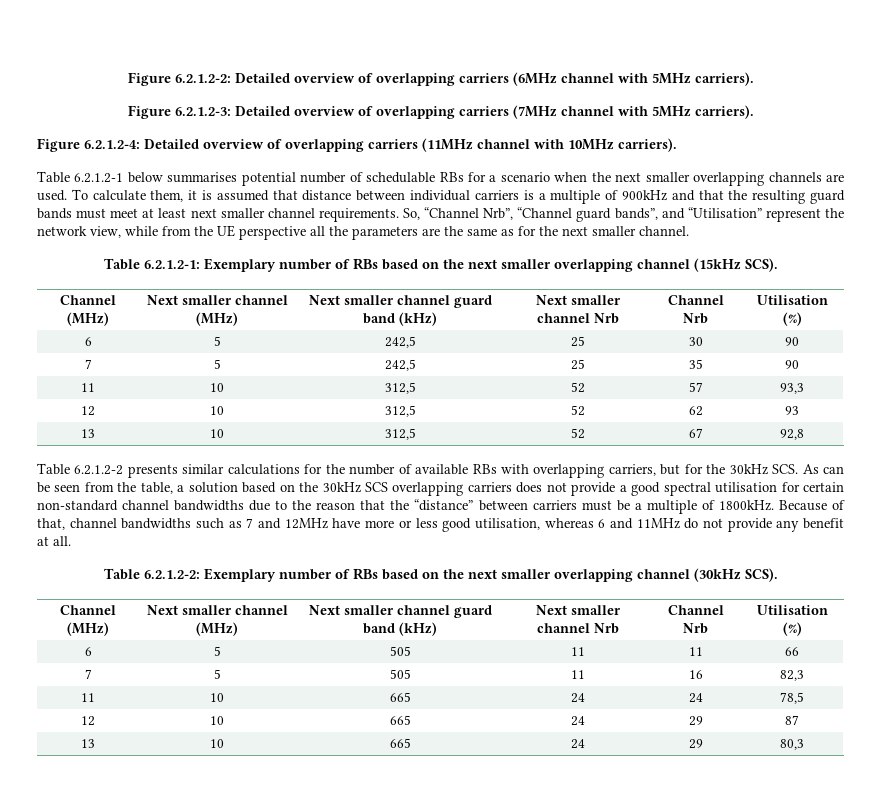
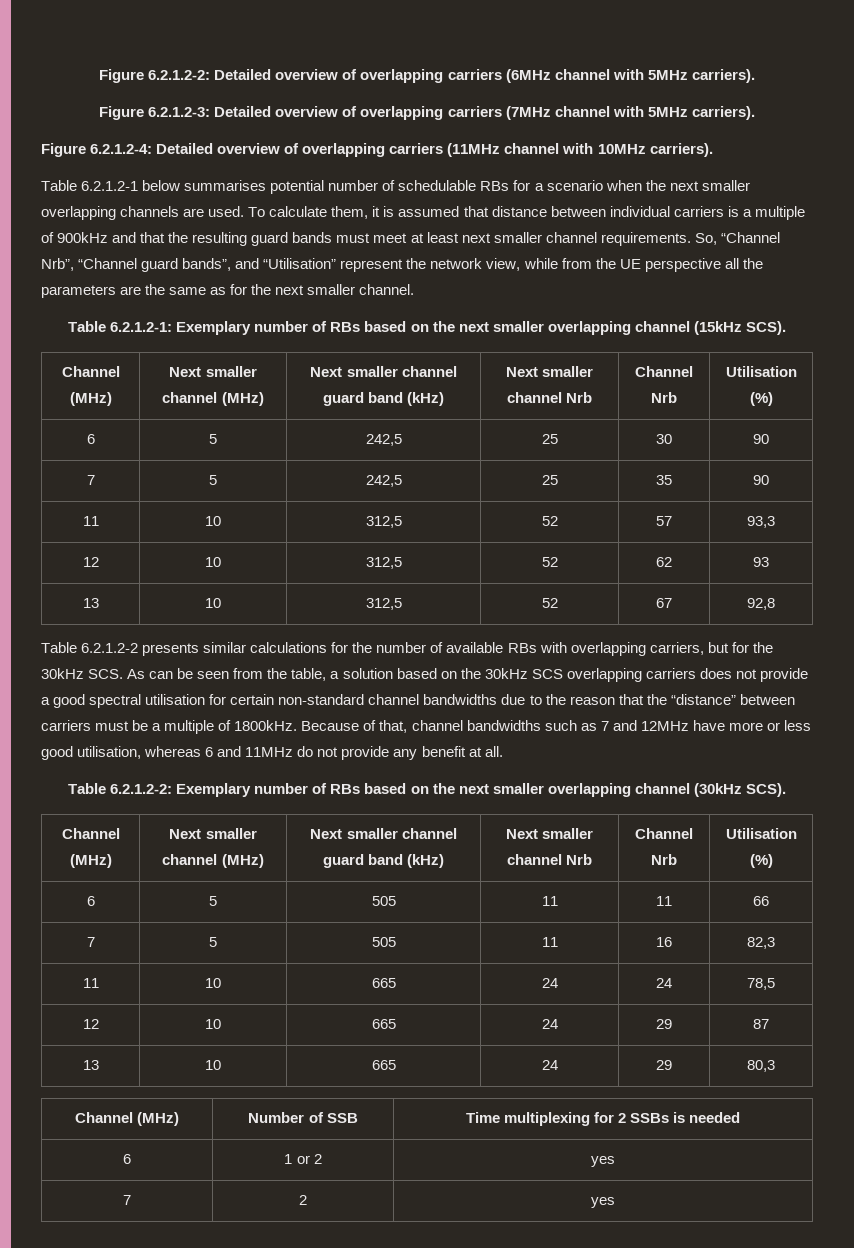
(804, 744) none -> [74,1112,180,1126] [248,1112,358,1123] [465,1112,741,1126] [123,1154,131,1164] [284,1154,322,1164] [591,1156,615,1167] [123,1195,131,1205] [299,1195,307,1205] [591,1197,615,1208] // Channel (MHz) | Number of SSB | Time multiplexing for 2 SSBs is needed // 6 | 1 or 2 | yes // 7 | 2 | yes

